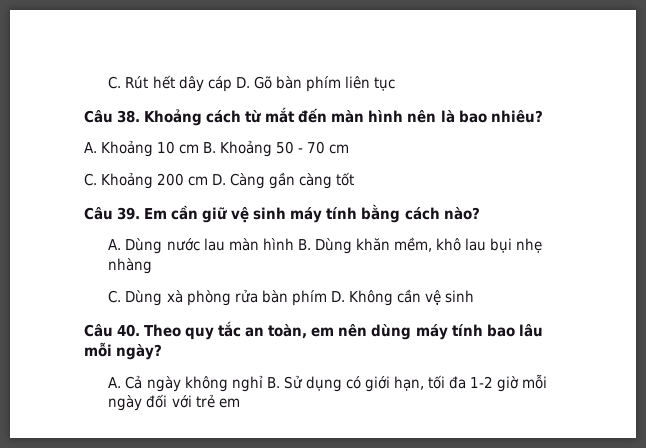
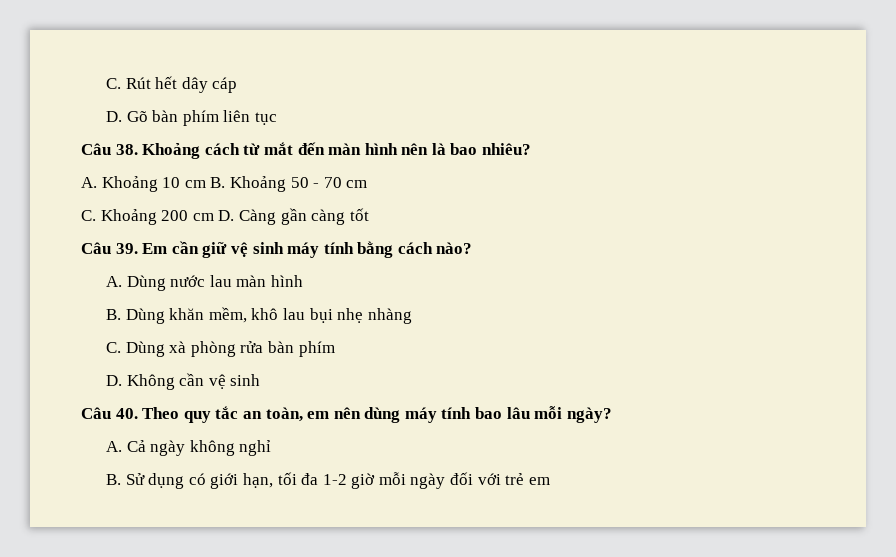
(232, 84) none -> (238, 85) //
(294, 244) none -> (303, 281) //
(327, 298) none -> (335, 349) //
(263, 383) none -> (272, 448) //

